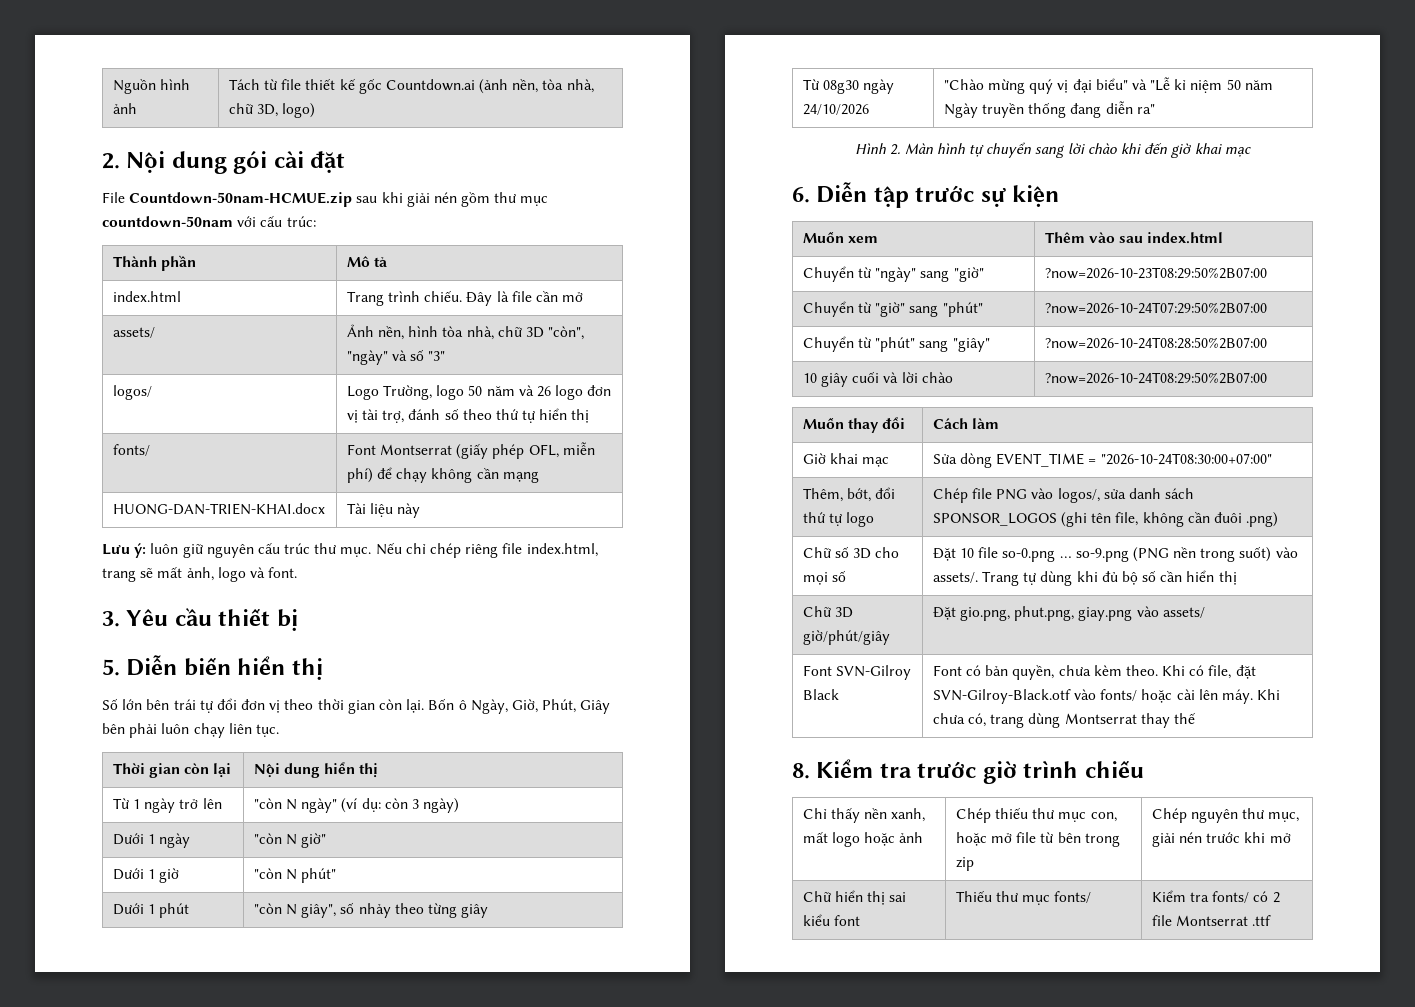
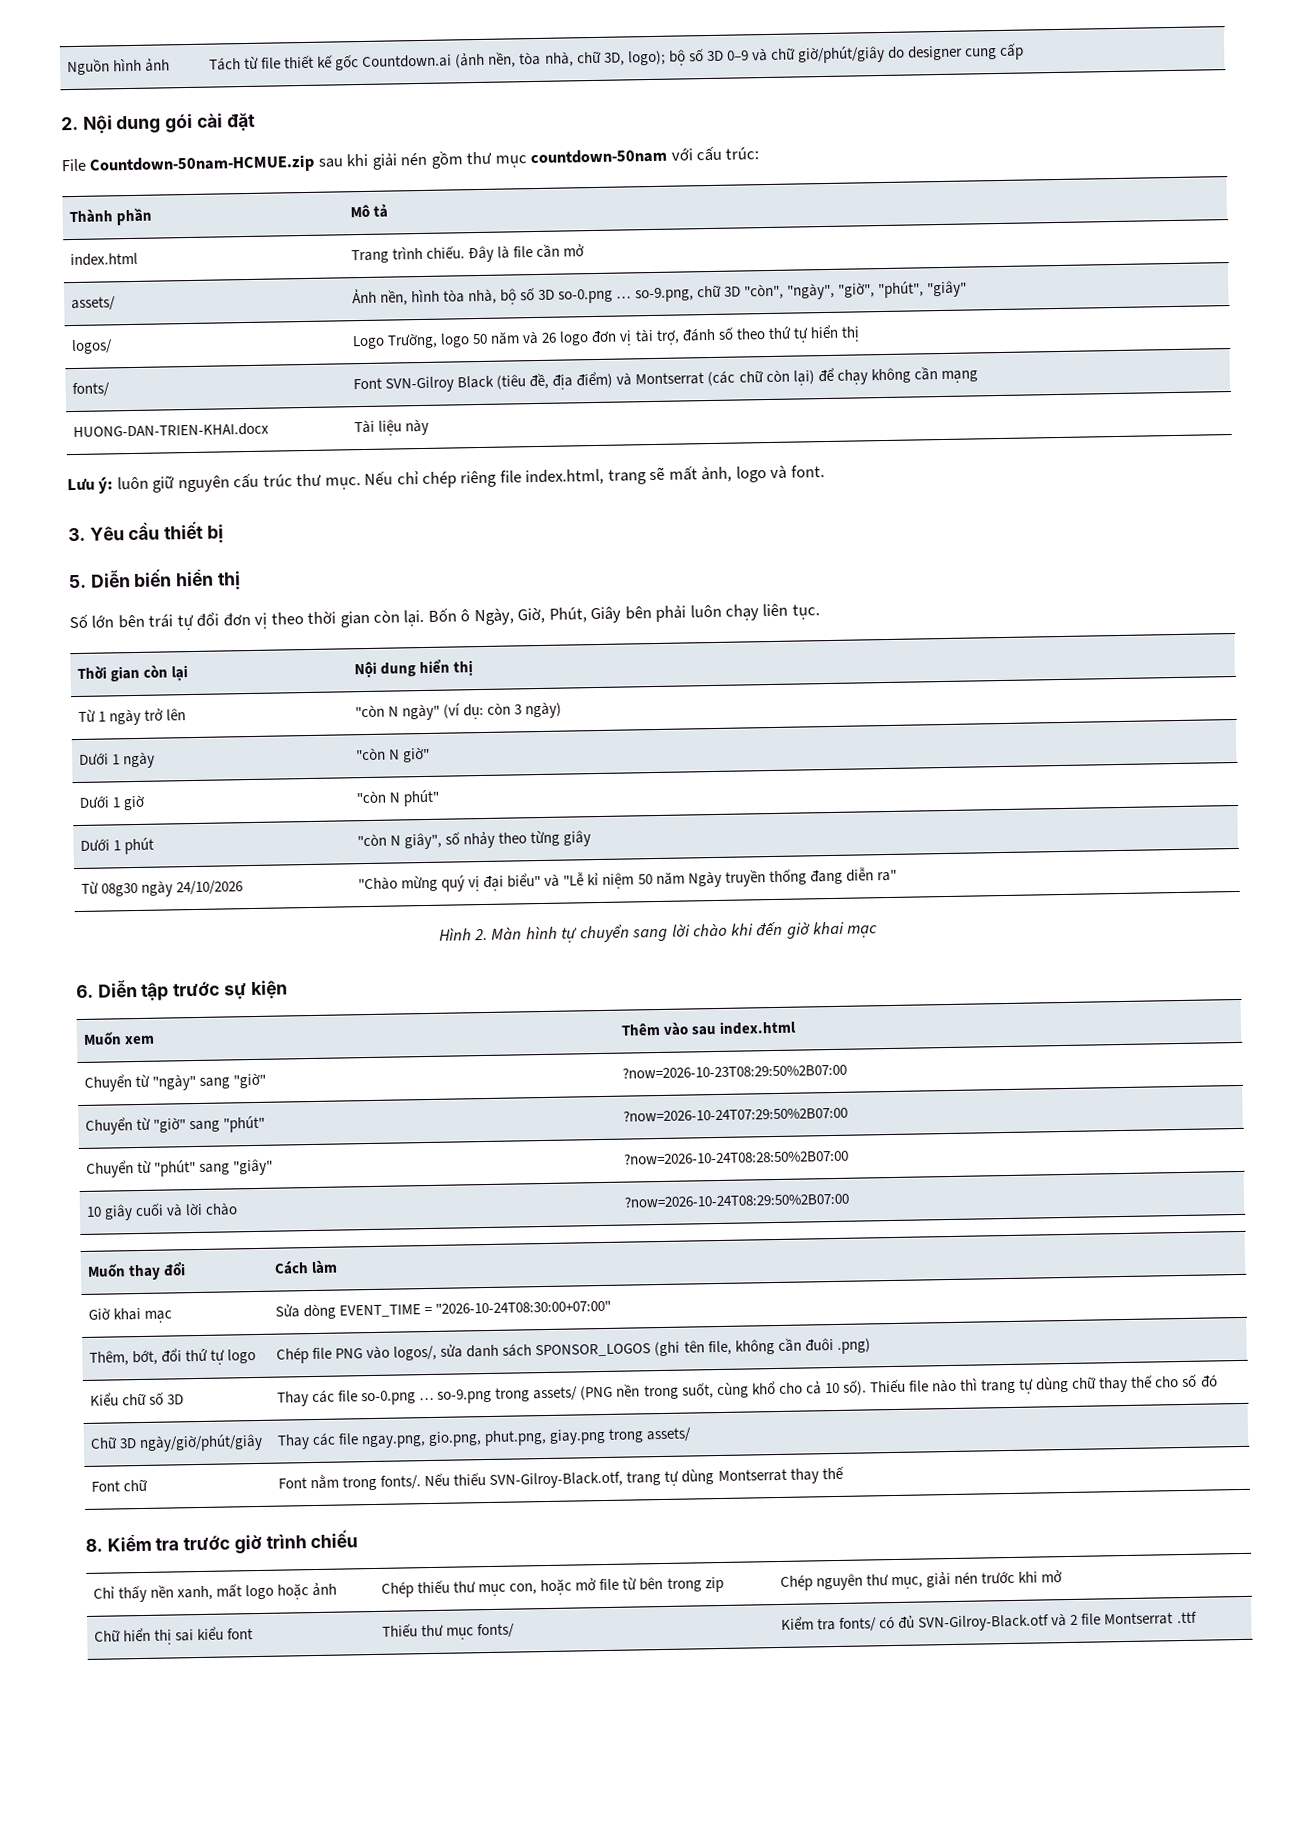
[282,103,316,118] logo) -> [627,42,1025,66] logo); bộ số 3D 0–9 và chữ giờ/phút/giây do designer cung cấp
[497,326,585,340] [346,349,446,365] chữ 3D "còn", "ngày" và số "3" -> [500,280,967,305] bộ số 3D so-0.png … so-9.png, chữ 3D "còn", "ngày", "giờ", "phút", "giây"
[379,442,595,459] [346,468,373,483] Montserrat (giấy phép OFL, miễn phí) -> [385,369,815,393] SVN-Gilroy Black (tiêu đề, địa điểm) và Montserrat (các chữ còn lại)
[802,546,900,559] [802,570,846,585] [932,548,974,561] Chữ số 3D cho mọi số | Đặt 10 -> [90,1391,185,1406] [277,1389,336,1407] Kiểu chữ số 3D | Thay các
(1129, 555) none -> [495,1386,579,1402] trong assets/
[1239,546,1298,562] [932,570,1237,586] [802,606,853,618] [802,630,890,645] [932,607,956,620] suốt) vào assets/. Trang tự dùng khi đủ bộ số cần hiển thị // Chữ 3D giờ/phút/giây | Đặt -> [681,1373,1218,1399] [90,1433,264,1453] [277,1432,427,1450] suốt, cùng khổ cho cả 10 số). Thiếu file nào thì trang tự dùng chữ thay thế cho số đó // Chữ 3D ngày/giờ/phút/giây | Thay các file ngay.png,
[1136,606,1159,617] vào -> [608,1428,645,1443] trong
[835,665,911,680] [802,689,839,700] [932,664,1256,680] [932,689,1281,704] [932,713,1025,728] SVN-Gilroy Black | Font có bản quyền, chưa kèm theo. Khi có file, đặt SVN-Gilroy-Black.otf vào fonts/ hoặc cài lên máy. Khi chưa có, trang -> [123,1478,149,1492] [278,1470,680,1491] chữ | Font nằm trong fonts/. Nếu thiếu SVN-Gilroy-Black.otf, trang tự
(1269, 896) none -> [898,1613,1068,1632] đủ SVN-Gilroy-Black.otf và

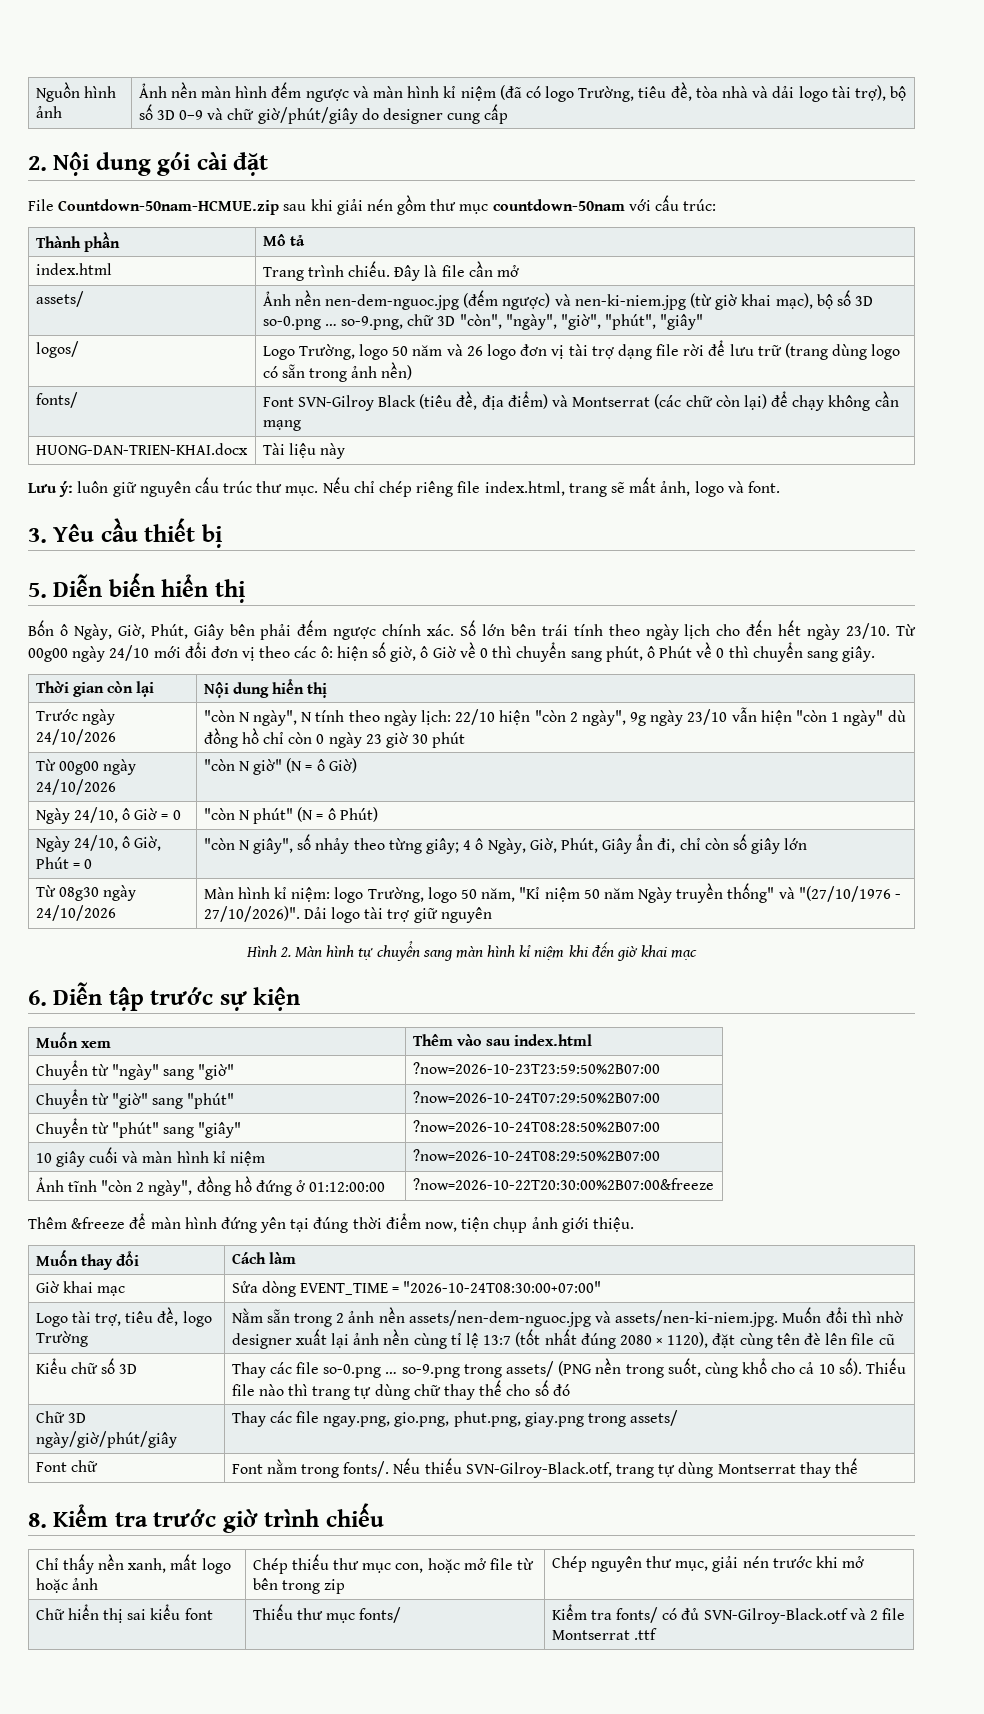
[209,50,666,71] Tách từ file thiết kế gốc Countdown.ai (ảnh nền, tòa nhà, chữ 3D, logo); -> [138,82,886,102] Ảnh nền màn hình đếm ngược và màn hình kỉ niệm (đã có logo Trường, tiêu đề, tòa nhà và dải logo tài trợ),
[380,288,498,306] nền, hình tòa nhà, -> [294,290,813,310] nền nen-dem-nguoc.jpg (đếm ngược) và nen-ki-niem.jpg (từ giờ khai mạc),
[655,324,860,345] trợ, đánh số theo thứ tự hiển thị -> [591,340,901,360] [262,362,413,382] trợ dạng file rời để lưu trữ (trang dùng logo có sẵn trong ảnh nền)
[69,609,425,631] Số lớn bên trái tự đổi đơn vị theo thời gian còn lại. -> (245, 591) none
[689,603,820,621] luôn chạy liên tục. -> [297,620,916,640] [28,642,876,662] đếm ngược chính xác. Số lớn bên trái tính theo ngày lịch cho đến hết ngày 23/10. Từ 00g00 ngày 24/10 mới đổi đơn vị theo các ô: hiện số giờ, ô Giờ về 0 thì chuyển sang phút, ô Phút về 0 thì chuyển sang giây.
[78,708,187,726] [355,701,563,721] [79,751,156,769] Từ 1 ngày trở lên | "còn N ngày" (ví dụ: còn 3 ngày) // Dưới 1 ngày -> [35,709,115,725] [35,729,116,745] [203,707,906,726] [203,728,466,748] [35,759,137,775] [35,779,116,795] Trước ngày 24/10/2026 | "còn N ngày", N tính theo ngày lịch: 22/10 hiện "còn 2 ngày", 9g ngày 23/10 vẫn hiện "còn 1 ngày" dù đồng hồ chỉ còn 0 ngày 23 giờ 30 phút // Từ 00g00 ngày 24/10/2026
[79,794,146,811] [356,789,441,807] [80,837,155,855] // Dưới 1 giờ | "còn N phút" // Dưới 1 phút -> [286,758,357,773] [35,807,181,824] [203,807,378,824] [35,835,162,852] [35,857,93,869] (N = ô Giờ) // Ngày 24/10, ô Giờ = 0 | "còn N phút" (N = ô Phút) // Ngày 24/10, ô Giờ, Phút = 0
[563,830,592,847] giây -> [426,834,808,854] giây; 4 ô Ngày, Giờ, Phút, Giây ẩn đi, chỉ còn số giây lớn
[358,872,600,892] "Chào mừng quý vị đại biểu" và "Lễ kỉ -> [203,887,541,903] Màn hình kỉ niệm: logo Trường, logo 50 năm, "Kỉ
[768,867,897,886] thống đang diễn ra" -> [727,883,902,903] [203,906,492,923] thống" và "(27/10/1976 - 27/10/2026)". Dải logo tài trợ giữ nguyên
[671,923,728,937] lời chào -> [455,945,565,960] màn hình kỉ niệm
[622,1063,848,1079] ?now=2026-10-23T08:29:50%2B07:00 -> [412,1062,660,1074] ?now=2026-10-23T23:59:50%2B07:00
[185,1202,239,1216] [624,1192,850,1208] lời chào | ?now=2026-10-24T08:29:50%2B07:00 -> [142,1151,266,1166] [412,1149,660,1161] [35,1176,386,1196] [412,1178,714,1190] [28,1213,634,1233] màn hình kỉ niệm | ?now=2026-10-24T08:29:50%2B07:00 // Ảnh tĩnh "còn 2 ngày", đồng hồ đứng ở 01:12:00:00 | ?now=2026-10-22T20:30:00%2B07:00&freeze // Thêm &freeze để màn hình đứng yên tại đúng thời điểm now, tiện chụp ảnh giới thiệu.
[89,1348,257,1366] [276,1337,871,1364] Thêm, bớt, đổi thứ tự logo | Chép file PNG vào logos/, sửa danh sách SPONSOR_LOGOS (ghi tên file, không cần đuôi .png) -> [35,1307,212,1327] [35,1331,88,1347] [231,1307,903,1327] [231,1329,895,1349] Logo tài trợ, tiêu đề, logo Trường | Nằm sẵn trong 2 ảnh nền assets/nen-dem-nguoc.jpg và assets/nen-ki-niem.jpg. Muốn đổi thì nhờ designer xuất lại ảnh nền cùng tỉ lệ 13:7 (tốt nhất đúng 2080 × 1120), đặt cùng tên đè lên file cũ

